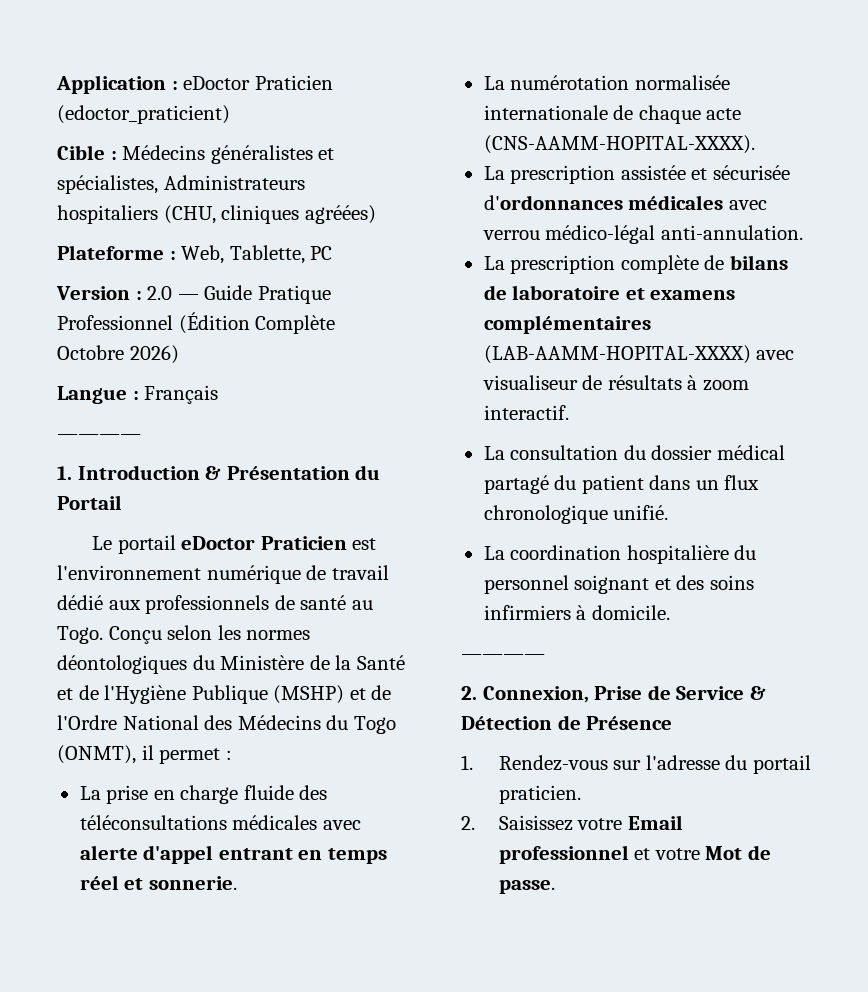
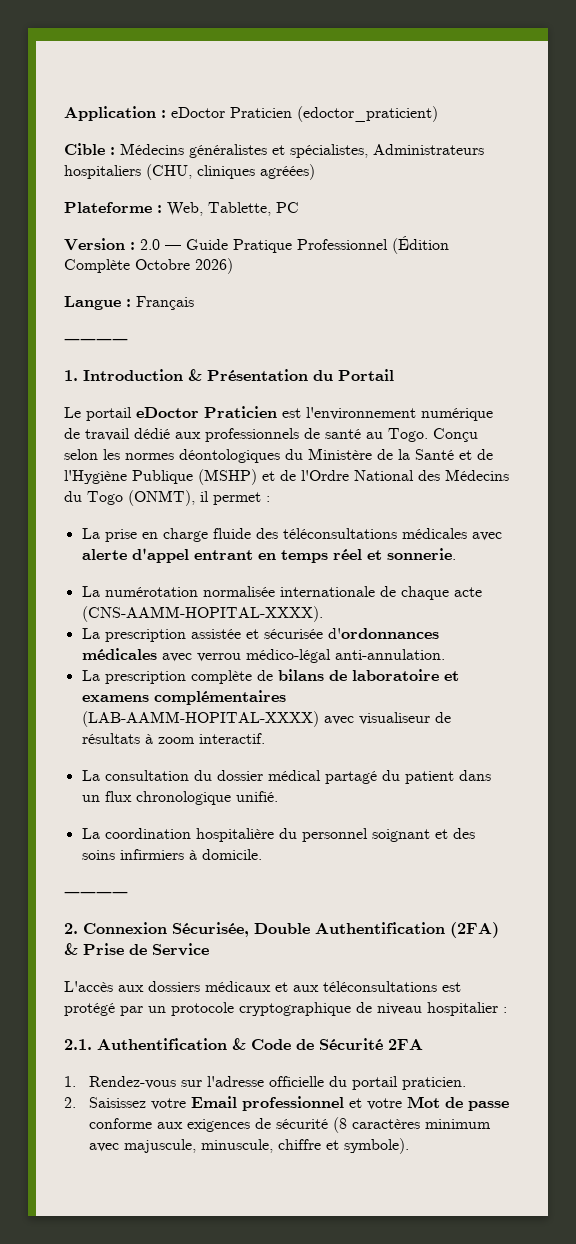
[482,685,766,703] [461,715,673,730] Connexion, Prise de Service & Détection de Présence -> [83,922,499,938] [64,943,209,956] [64,981,461,992] [64,1002,507,1016] [64,1038,423,1050] Connexion Sécurisée, Double Authentification (2FA) & Prise de Service // L'accès aux dossiers médicaux et aux téléconsultations est protégé par un protocole cryptographique de niveau hospitalier : // 2.1. Authentification & Code de Sécurité 2FA
(720, 762) none -> [269,1076,325,1087] officielle
[498,880,555,894] passe. -> [468,1101,510,1111] [89,1117,492,1133] [89,1138,410,1154] passe conforme aux exigences de sécurité (8 caractères minimum avec majuscule, minuscule, chiffre et symbole).

